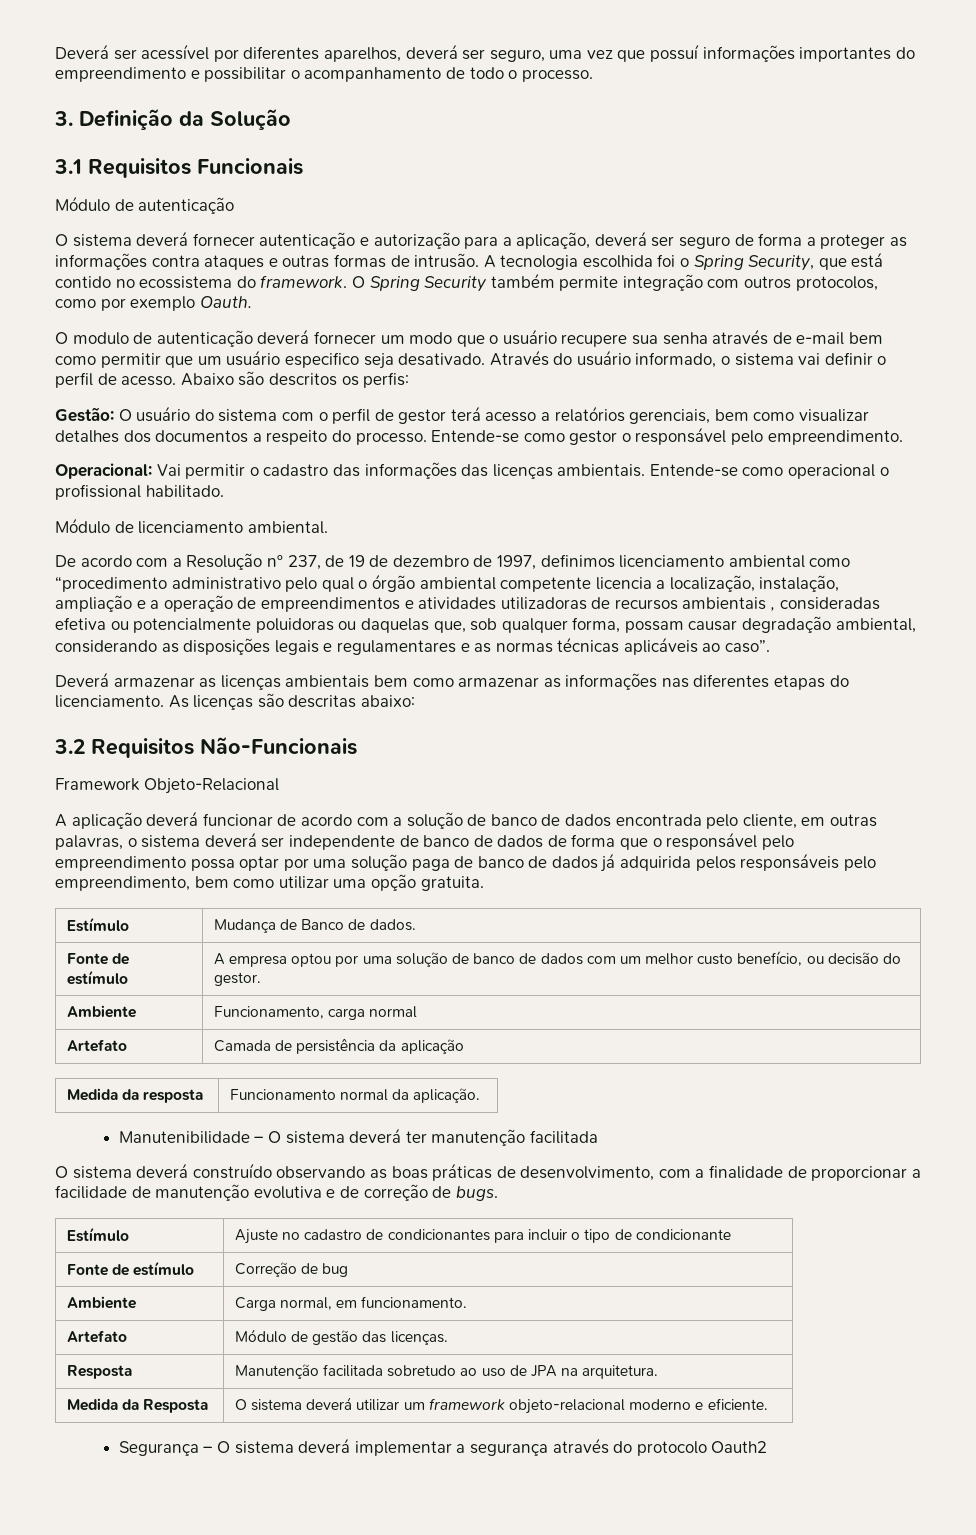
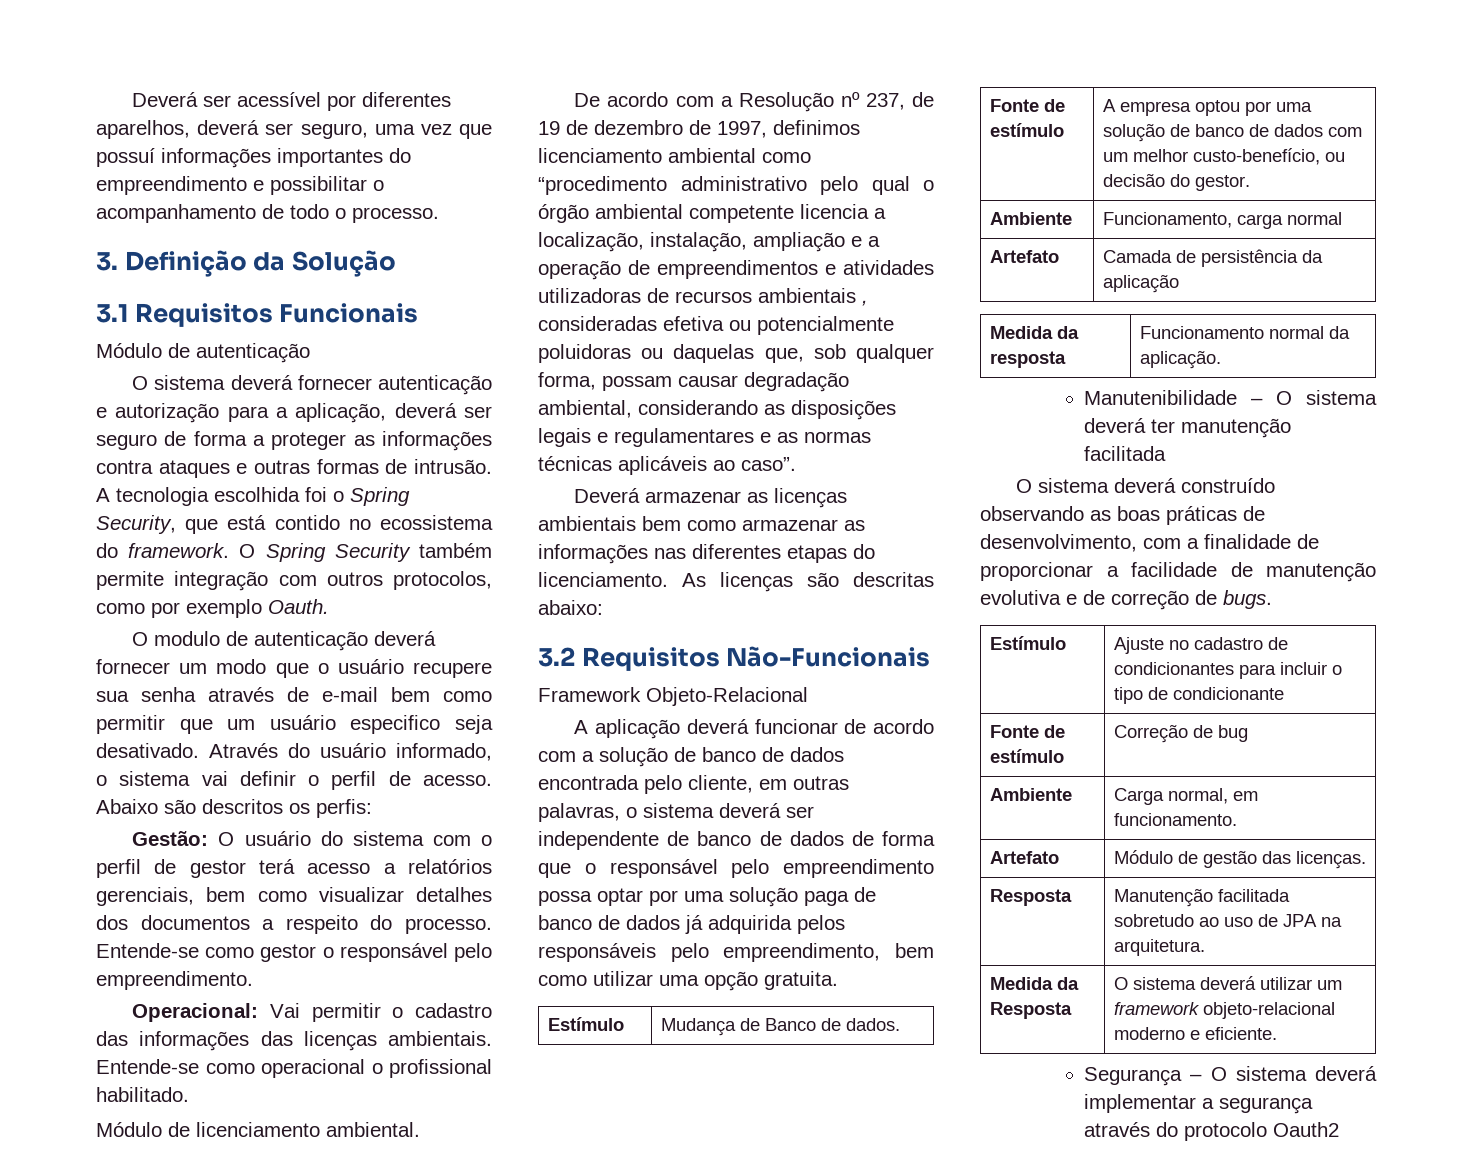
[697,951,803,966] custo benefício, -> [1192,148,1320,165] custo-benefício,

